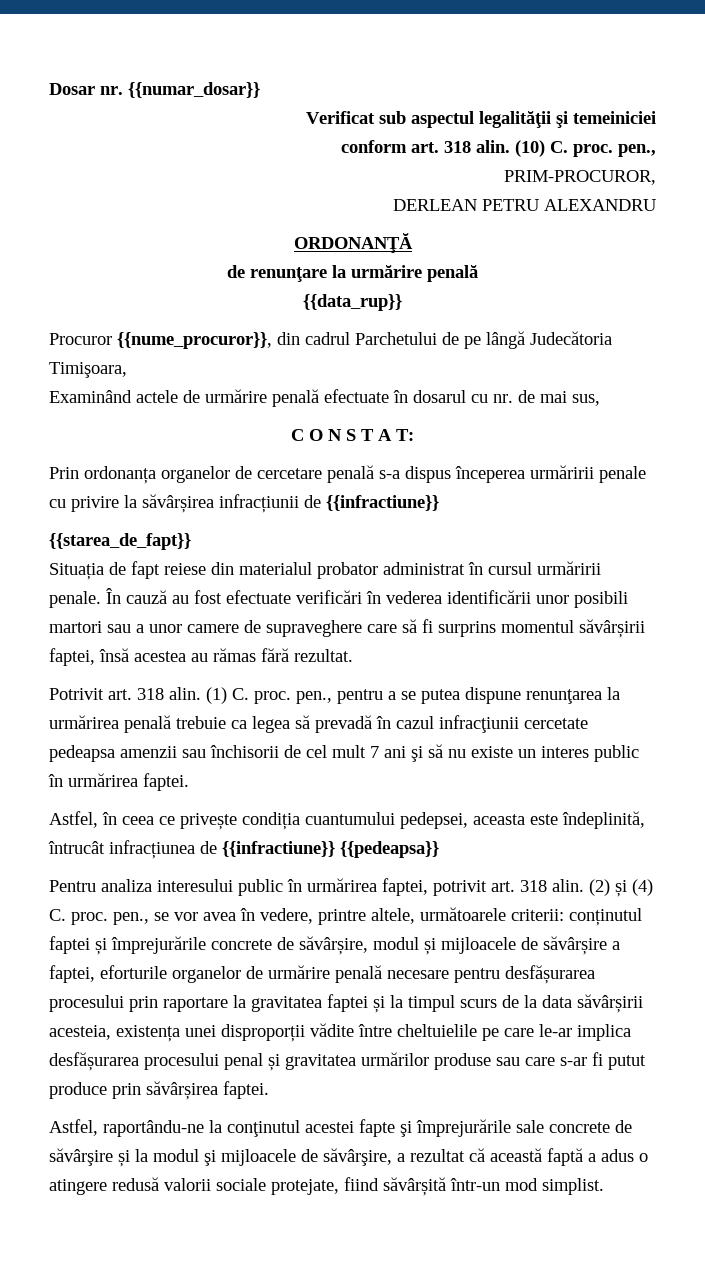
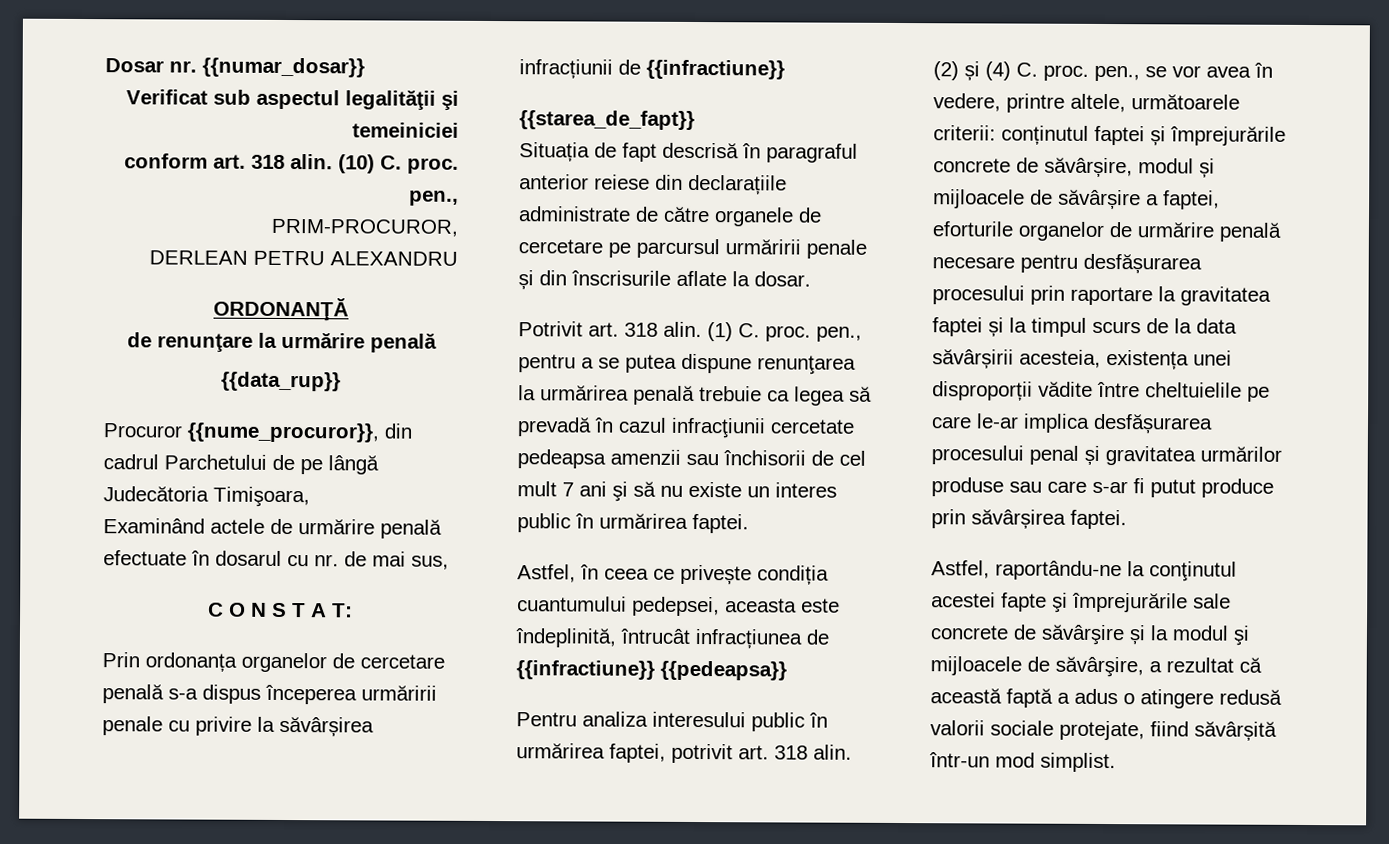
[164,561,601,579] [49,588,628,608] [49,619,645,638] [49,648,353,666] reiese din materialul probator administrat în cursul urmăririi penale. În cauză au fost efectuate verificări în vederea identificării unor posibili martori sau a unor camere de supraveghere care să fi surprins momentul săvârșirii faptei, însă acestea au rămas fără rezultat. -> [662,142,858,163] [519,174,787,195] [518,206,822,227] [518,238,867,259] [518,270,811,290] descrisă în paragraful anterior reiese din declarațiile administrate de către organele de cercetare pe parcursul urmăririi penale și din înscrisurile aflate la dosar.

